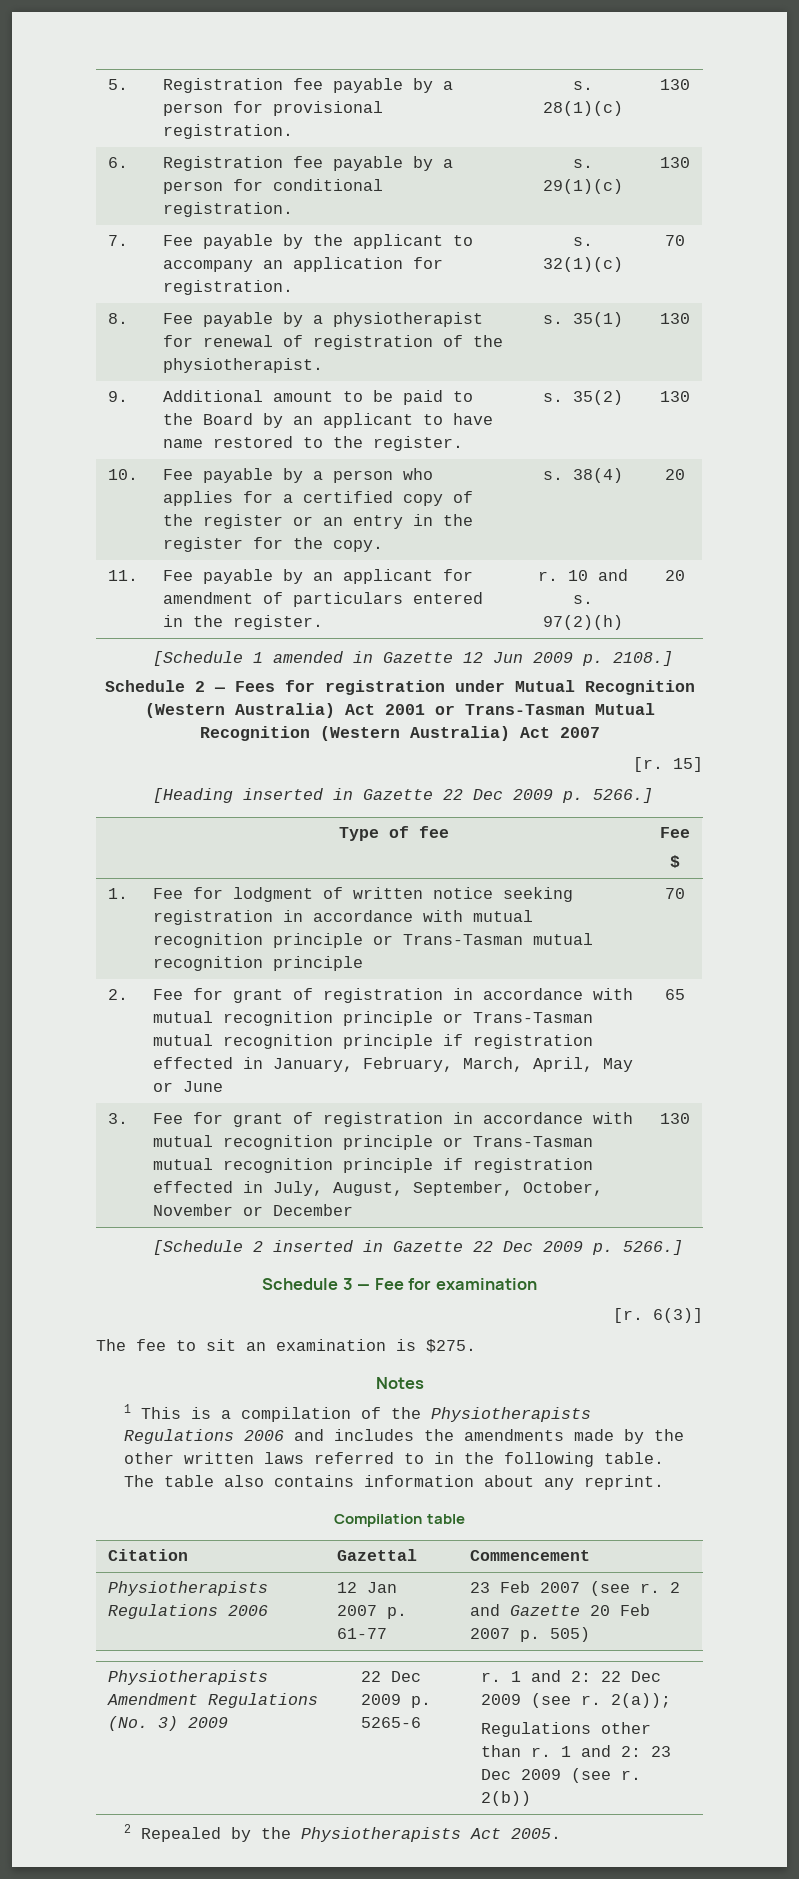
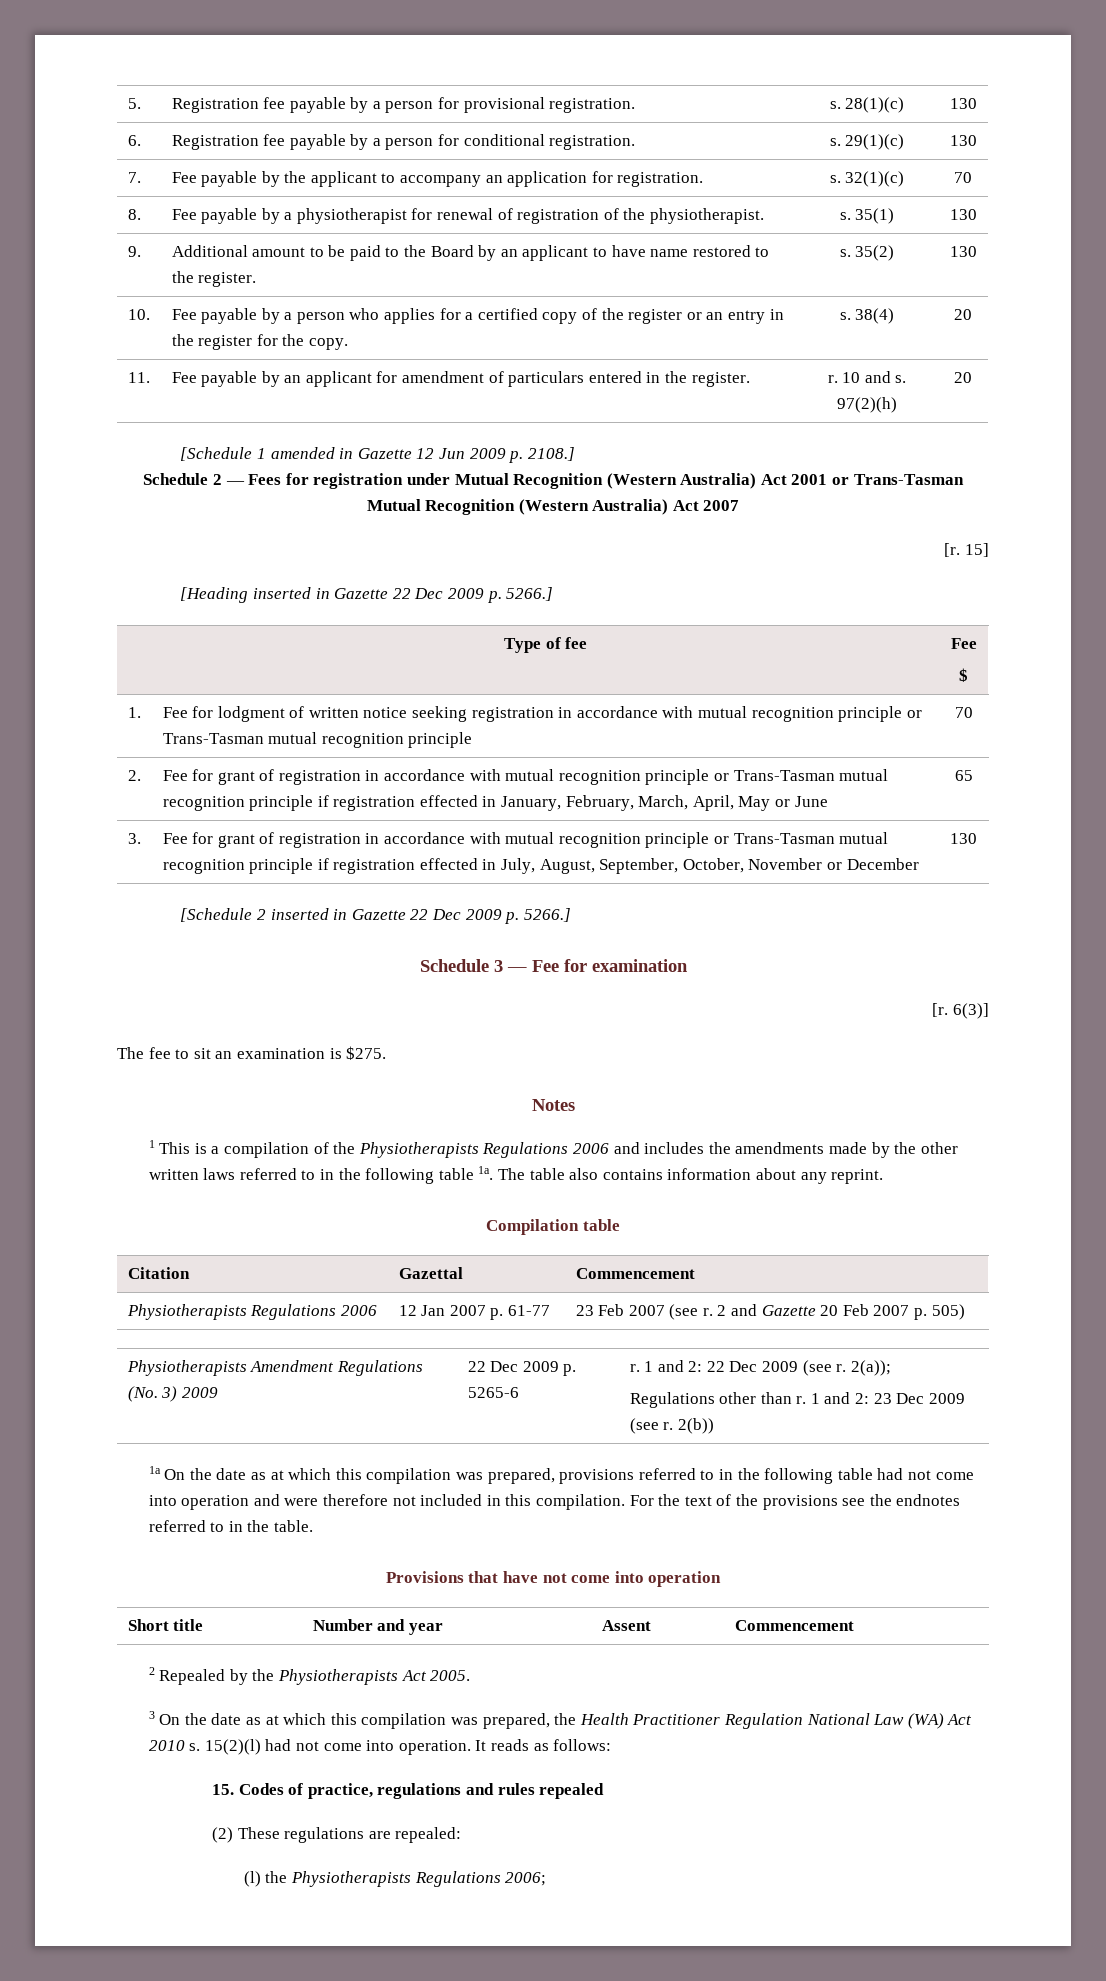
[604,1452,665,1464] table. -> [438,1166,494,1180] table 1a.
(532, 1798) none -> [148,1466,974,1484] [148,1494,961,1510] [148,1520,314,1532] [385,1571,722,1587] [127,1619,204,1631] [312,1619,443,1635] [601,1620,651,1631] [734,1620,854,1631] // 1a On the date as at which this compilation was prepared, provisions referred to in the following table had not come into operation and were therefore not included in this compilation. For the text of the provisions see the endnotes referred to in the table. // Provisions that have not come into operation // Short title | Number and year | Assent | Commencement
(562, 1833) none -> [148,1711,973,1729] [148,1739,612,1755] [212,1783,605,1799] [212,1827,462,1843] [243,1871,547,1887] // 3 On the date as at which this compilation was prepared, the Health Practitioner Regulation National Law (WA) Act 2010 s. 15(2)(l) had not come into operation. It reads as follows: // 15. Codes of practice, regulations and rules repealed // (2) These regulations are repealed: // (l) the Physiotherapists Regulations 2006;

